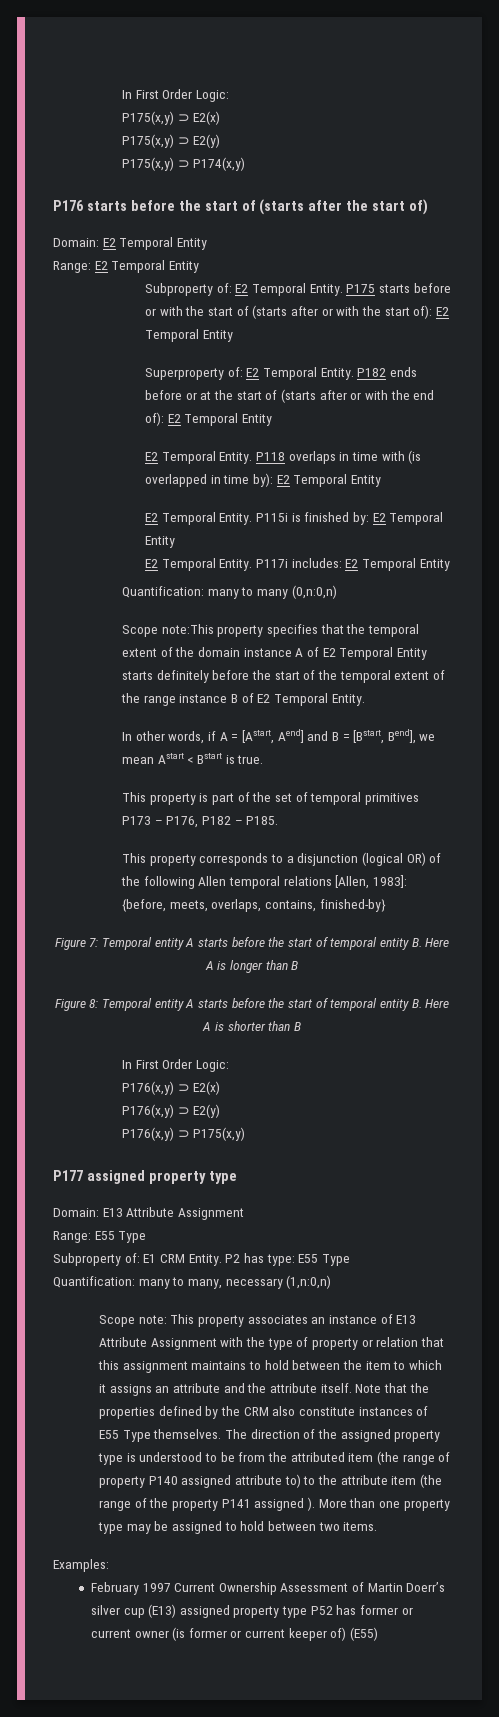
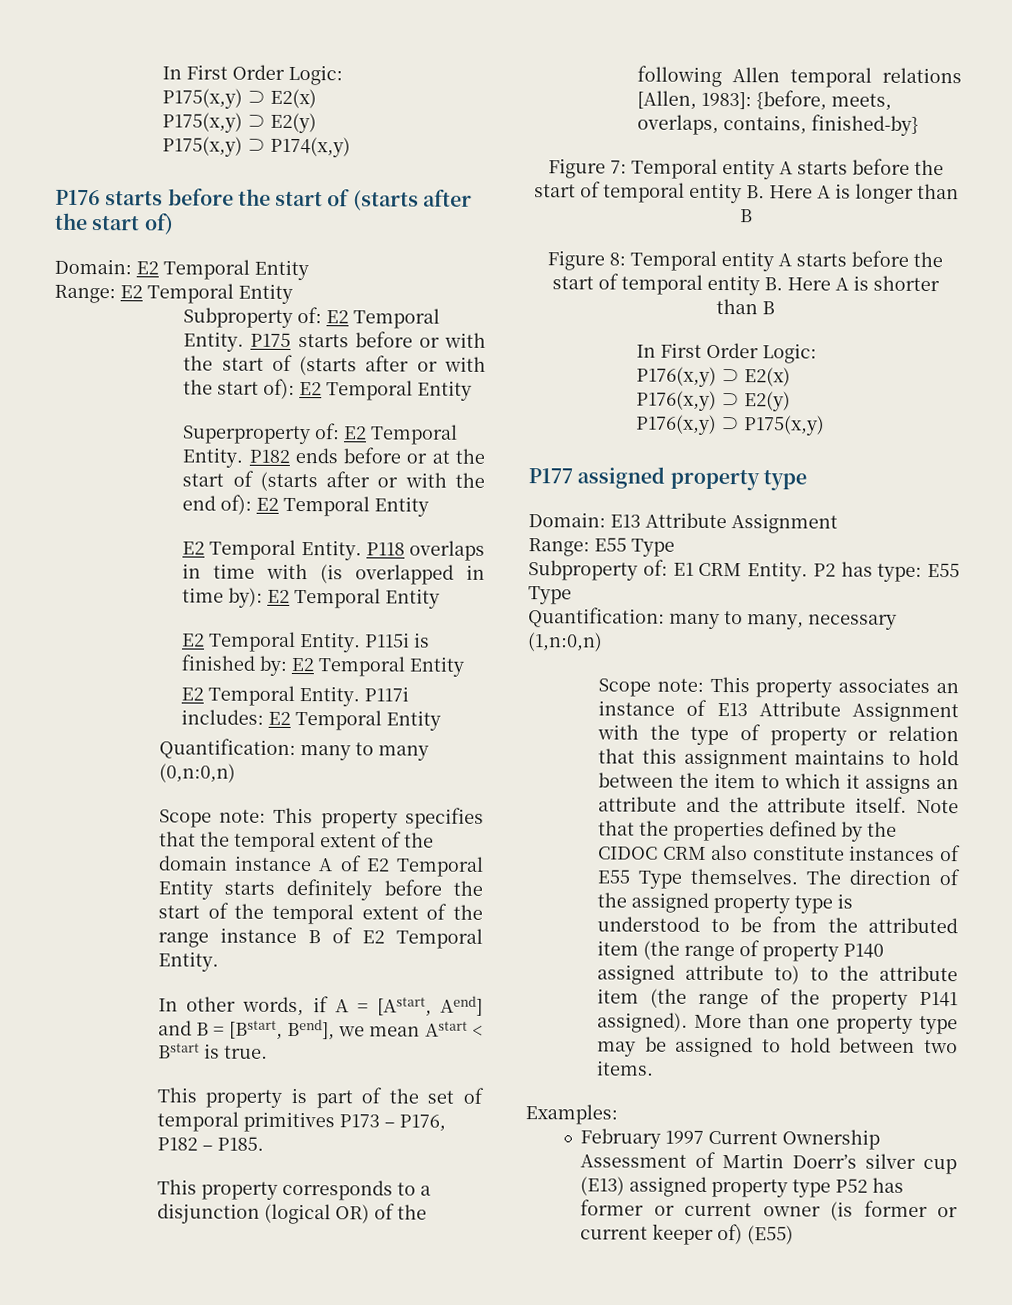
[161,624,214,634] note:This -> [219,807,314,824] note: This
(241, 1411) none -> [598,846,659,860] CIDOC
[254,1497,315,1511] assigned ). -> [597,1012,689,1033] assigned).

